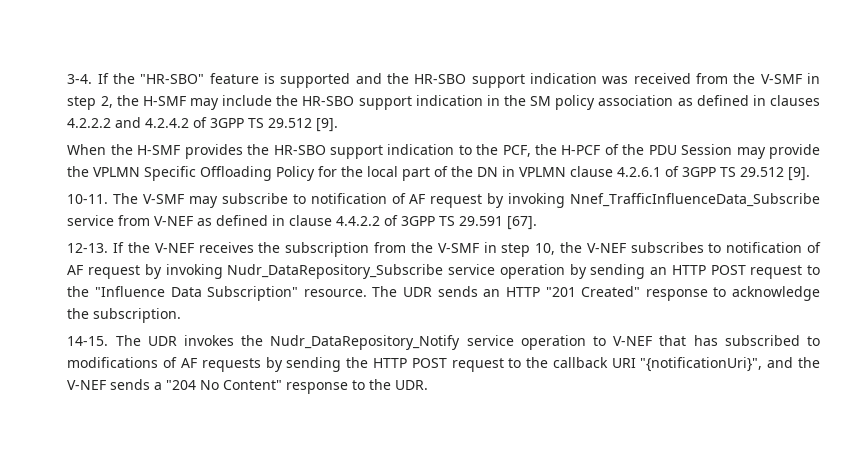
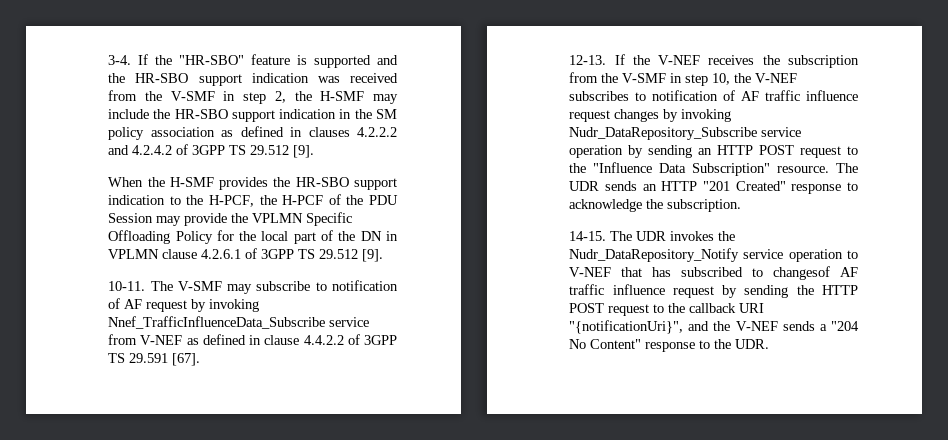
[502,145,531,157] PCF, -> [209,195,255,207] H-PCF,
[88,265,141,279] request -> [765,90,858,101] [569,109,660,122] traffic influence request changes
[67,357,261,372] modifications of AF requests -> [773,266,858,280] [569,284,714,298] changesof AF traffic influence request

